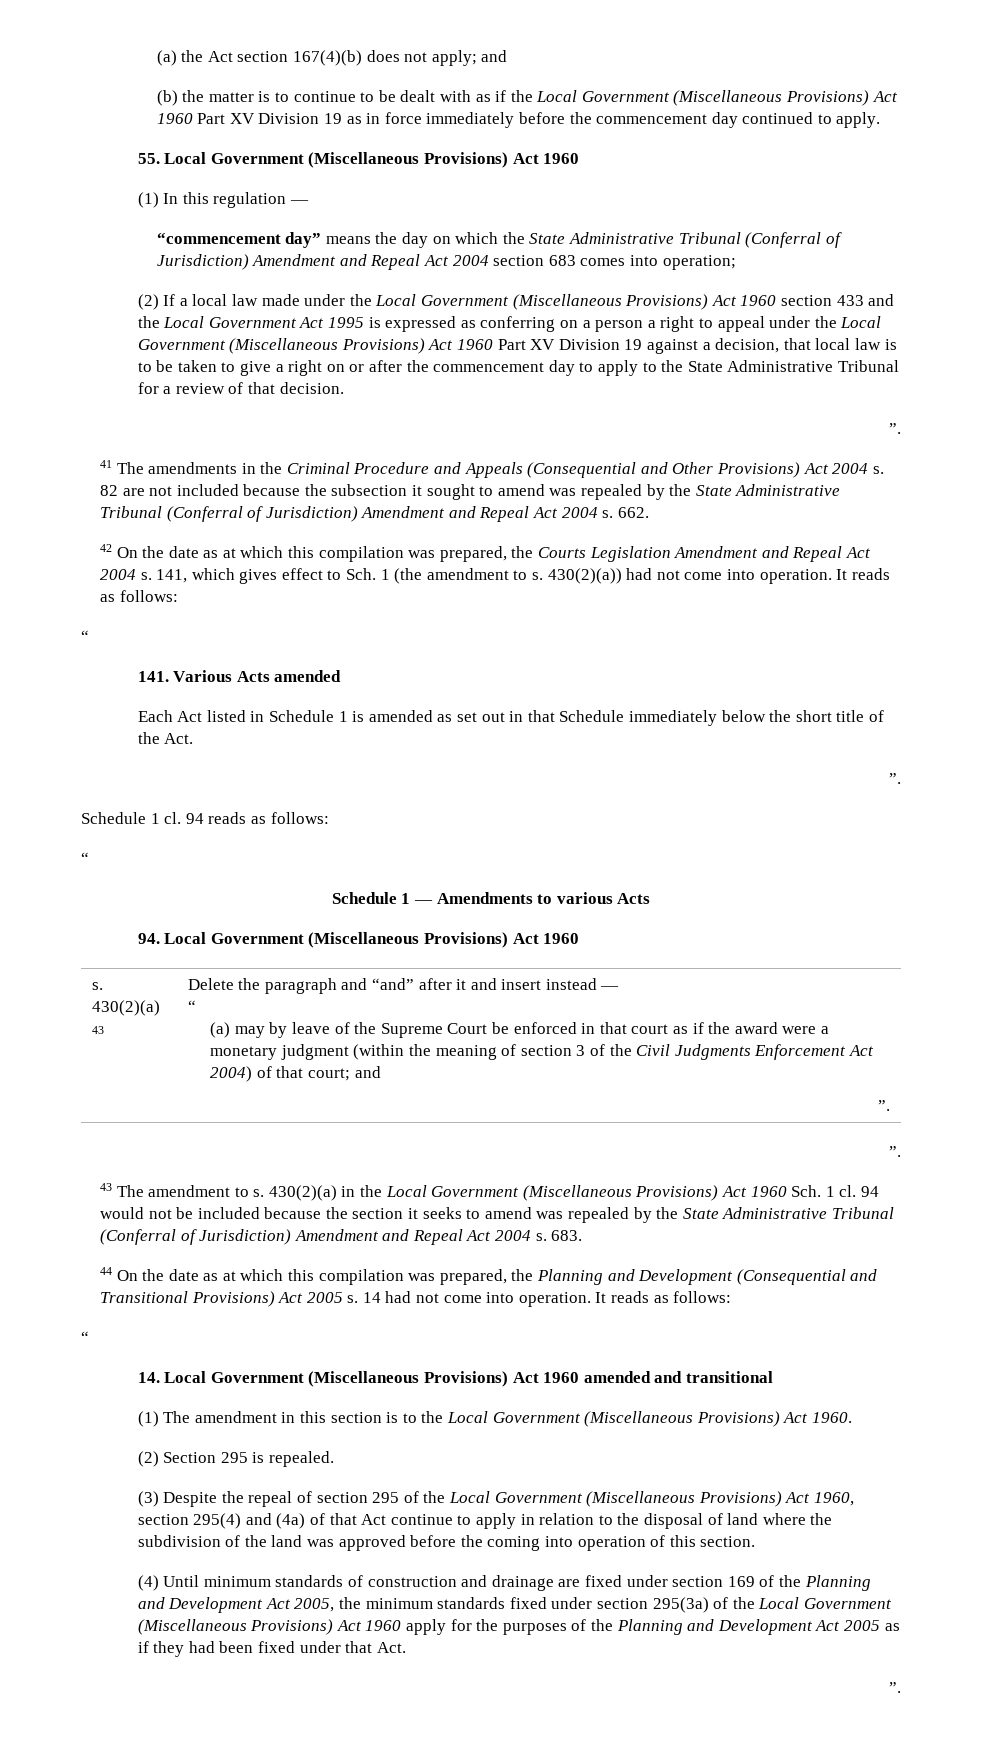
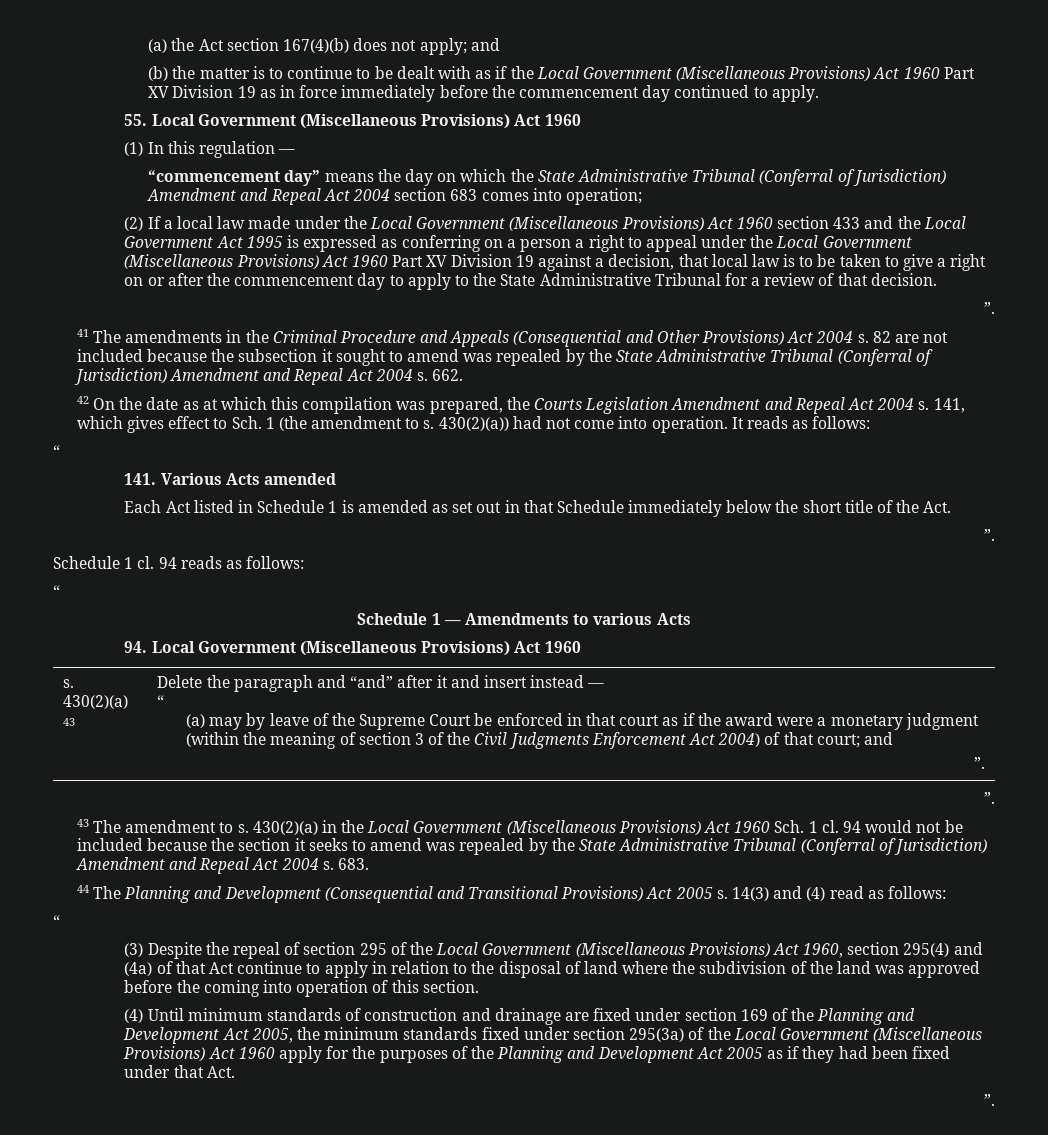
[116,1269,534,1285] On the date as at which this compilation was prepared, the -> [93,886,122,899] The
[362,1291,732,1307] [81,1331,89,1343] [137,1371,774,1387] [137,1411,852,1427] [137,1451,335,1467] 14 had not come into operation. It reads as follows: // “ // 14. Local Government (Miscellaneous Provisions) Act 1960 amended and transitional // (1) The amendment in this section is to the Local Government (Miscellaneous Provisions) Act 1960. // (2) Section 295 is repealed. -> [732,886,946,901] [53,915,60,927] 14(3) and (4) read as follows: // “

